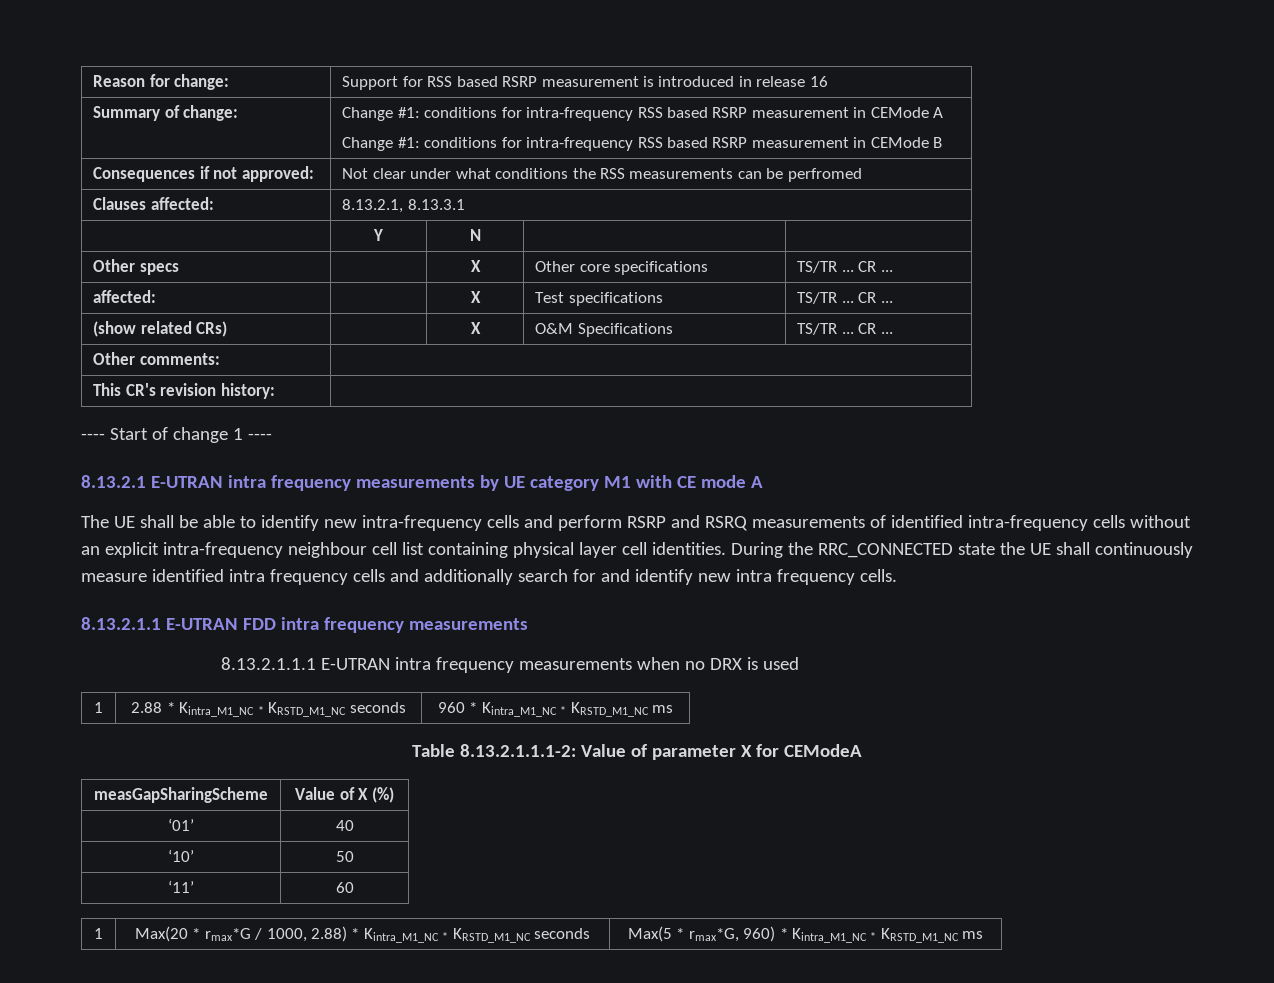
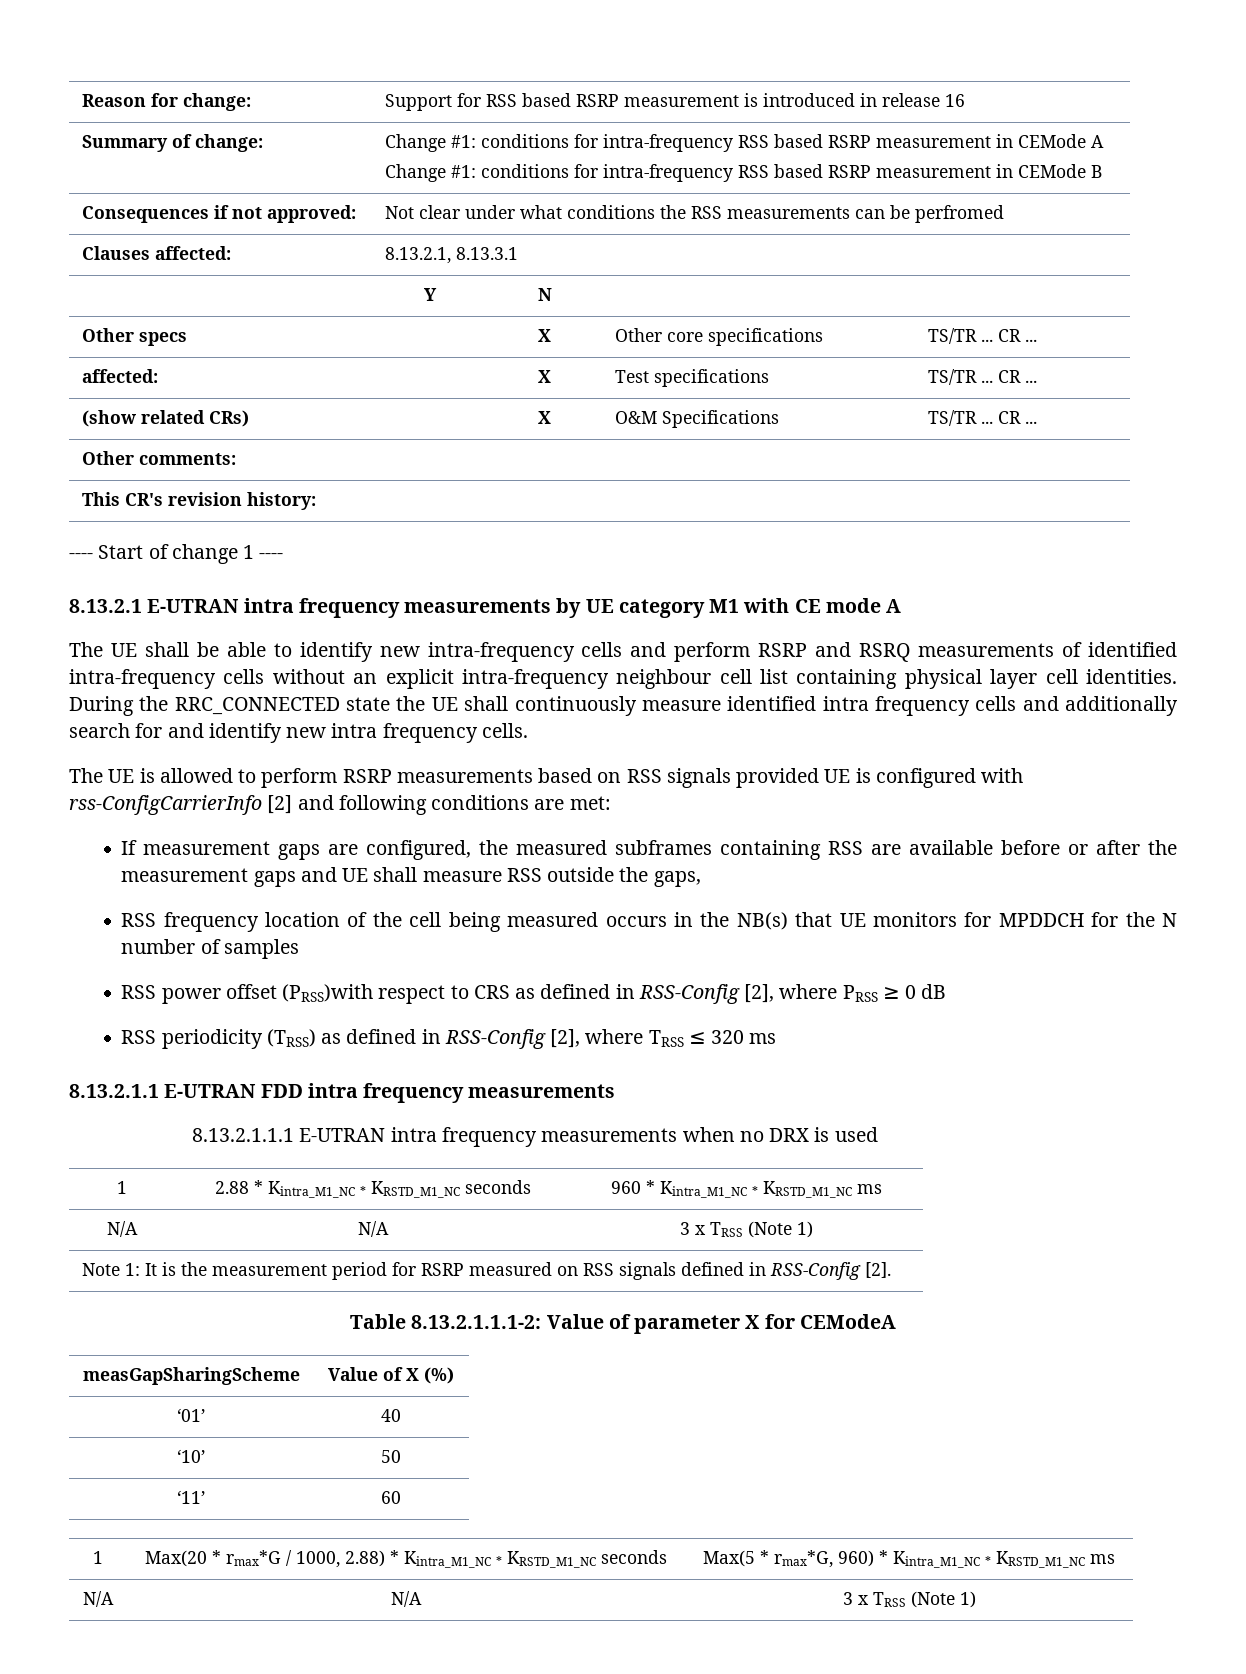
(897, 575) none -> [69,768,1024,788] [69,795,611,815] [121,840,1177,860] [121,867,701,887] [121,912,1177,932] [121,939,299,959] [121,984,947,1004] [121,1029,777,1049] // The UE is allowed to perform RSRP measurements based on RSS signals provided UE is configured with rss-ConfigCarrierInfo [2] and following conditions are met: // If measurement gaps are configured, the measured subframes containing RSS are available before or after the measurement gaps and UE shall measure RSS outside the gaps, // RSS frequency location of the cell being measured occurs in the NB(s) that UE monitors for MPDDCH for the N number of samples // RSS power offset (PRSS)with respect to CRS as defined in RSS-Config [2], where PRSS ≥ 0 dB // RSS periodicity (TRSS) as defined in RSS-Config [2], where TRSS ≤ 320 ms
(674, 709) none -> [107,1221,138,1237] [357,1221,389,1237] [680,1221,813,1238] [81,1262,891,1280] // N/A | N/A | 3 x TRSS (Note 1) // Note 1: It is the measurement period for RSRP measured on RSS signals defined in RSS-Config [2].
(984, 935) none -> [82,1591,114,1607] [390,1591,422,1607] [842,1591,976,1608] // N/A | N/A | 3 x TRSS (Note 1)

